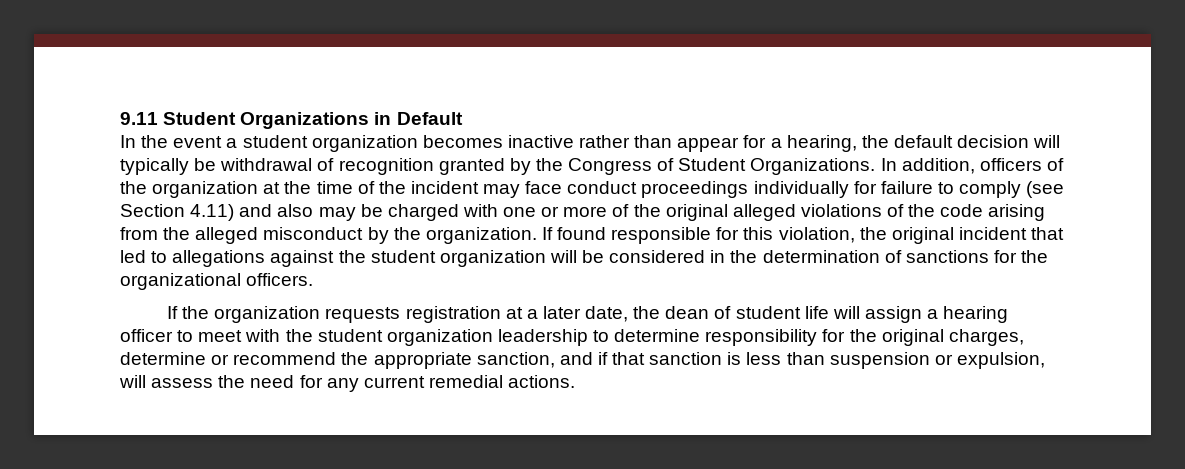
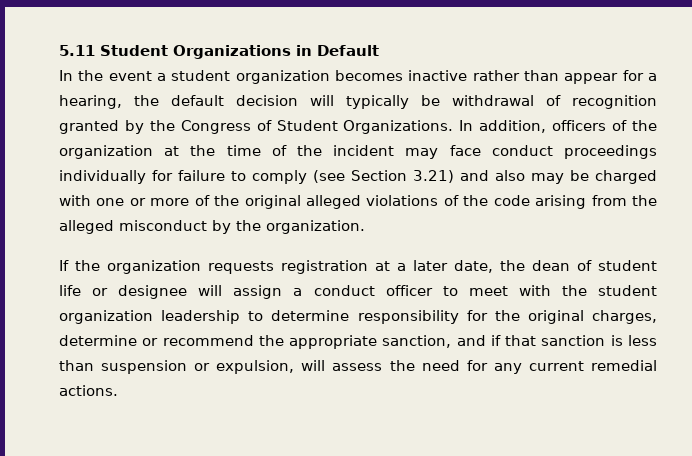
[120,112,158,125] 9.11 -> [59,45,95,56] 5.11
[190,204,235,221] 4.11) -> [413,170,454,183] 3.21)
[541,227,1065,244] [120,250,1049,267] [120,273,314,290] If found responsible for this violation, the original incident that led to allegations against the student organization will be considered in the determination of sanctions for the organizational officers. -> (365, 227) none
(829, 312) none -> [92,285,188,299] or designee
[943,306,1009,323] hearing -> [313,285,375,296] conduct

